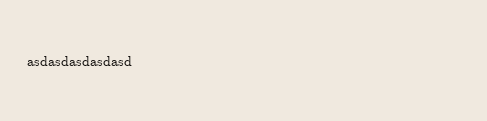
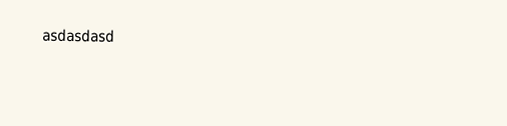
[27,56,132,66] asdasdasdasdasd -> [42,28,115,43] asdasdasd

